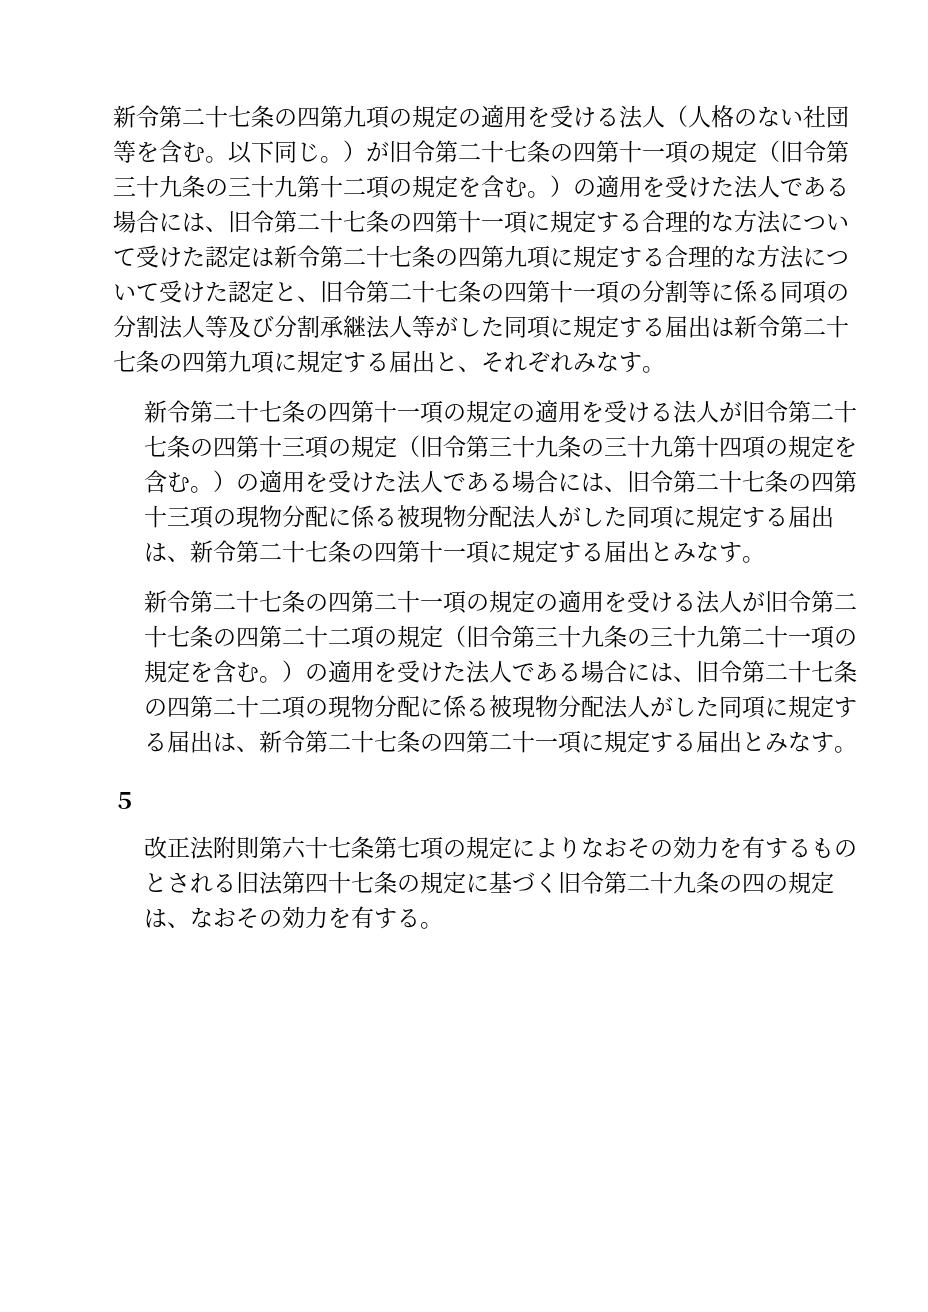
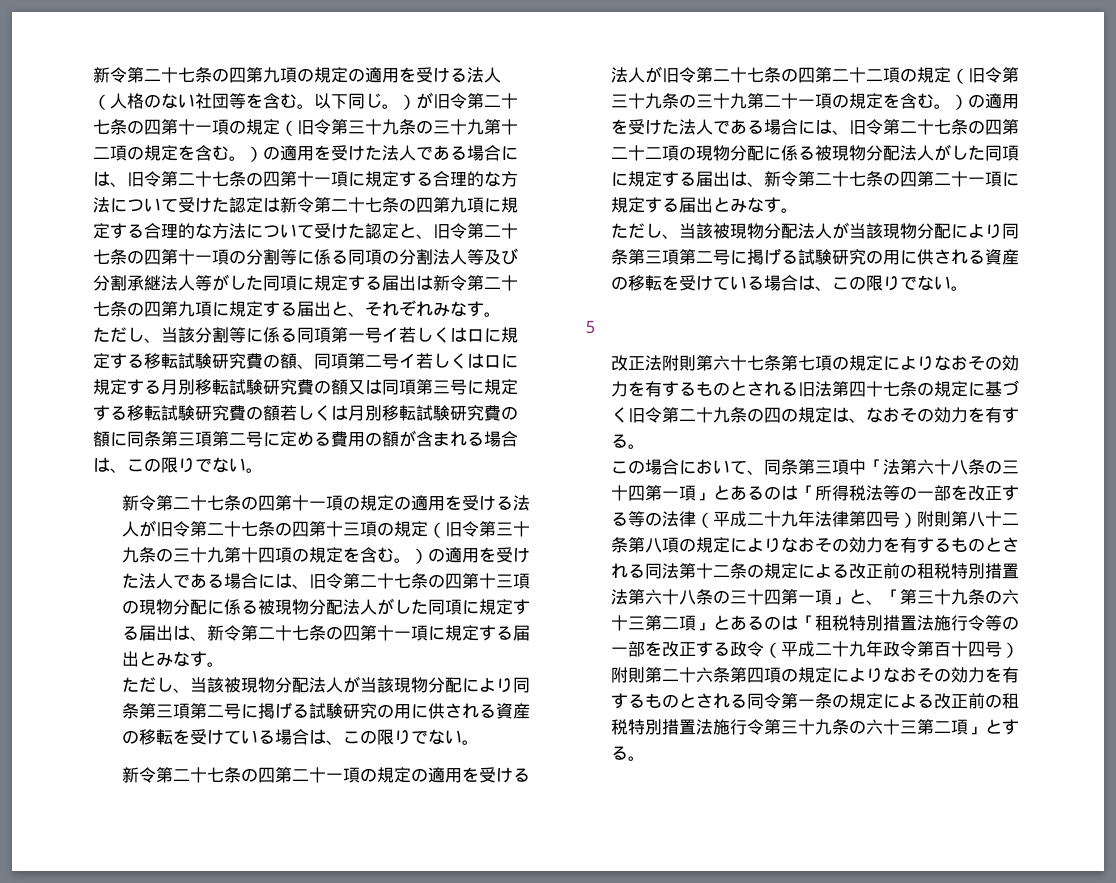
(665, 369) none -> [93,327,518,343] [93,353,518,369] [93,379,518,395] [93,405,518,421] [93,430,518,447] [93,457,263,473] // ただし、当該分割等に係る同項第一号イ若しくはロに規定する移転試験研究費の額、同項第二号イ若しくはロに規定する月別移転試験研究費の額又は同項第三号に規定する移転試験研究費の額若しくは月別移転試験研究費の額に同条第三項第二号に定める費用の額が含まれる場合は、この限りでない。
(765, 559) none -> [121,676,530,693] [121,702,530,719] [121,729,479,745] // ただし、当該被現物分配法人が当該現物分配により同条第三項第二号に掲げる試験研究の用に供される資産の移転を受けている場合は、この限りでない。
(857, 749) none -> [610,222,1019,239] [610,248,1019,265] [610,275,968,291] // ただし、当該被現物分配法人が当該現物分配により同条第三項第二号に掲げる試験研究の用に供される資産の移転を受けている場合は、この限りでない。
(443, 925) none -> [610,459,1019,475] [610,485,1019,501] [610,510,1019,528] [610,537,1019,553] [610,563,1019,579] [610,589,1019,605] [610,615,1019,631] [610,640,1019,658] [610,667,1019,683] [610,693,1019,709] [610,719,1019,735] [610,746,645,761] // この場合において、同条第三項中「法第六十八条の三十四第一項」とあるのは「所得税法等の一部を改正する等の法律（平成二十九年法律第四号）附則第八十二条第八項の規定によりなおその効力を有するものとされる同法第十二条の規定による改正前の租税特別措置法第六十八条の三十四第一項」と、「第三十九条の六十三第二項」とあるのは「租税特別措置法施行令等の一部を改正する政令（平成二十九年政令第百十四号）附則第二十六条第四項の規定によりなおその効力を有するものとされる同令第一条の規定による改正前の租税特別措置法施行令第三十九条の六十三第二項」とする。

